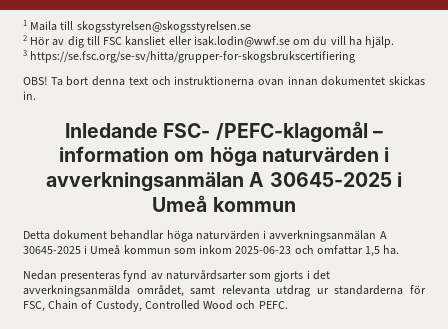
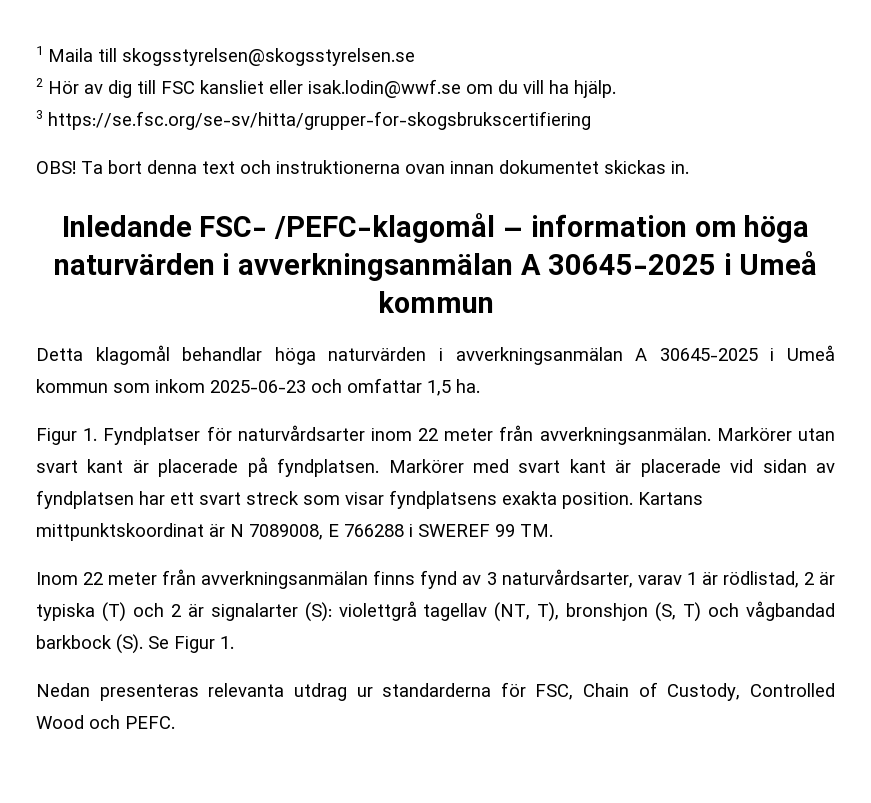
[53,230,108,240] dokument -> [95,345,170,365] klagomål
[23,270,330,282] [23,285,216,297] Nedan presenteras fynd av naturvårdsarter som gjorts i det avverkningsanmälda området, samt -> [36,425,835,445] [36,457,836,477] [36,490,703,509] [36,523,553,541] [36,569,836,589] [36,601,835,622] [36,634,234,654] [36,683,199,701] Figur 1. Fyndplatser för naturvårdsarter inom 22 meter från avverkningsanmälan. Markörer utan svart kant är placerade på fyndplatsen. Markörer med svart kant är placerade vid sidan av fyndplatsen har ett svart streck som visar fyndplatsens exakta position. Kartans mittpunktskoordinat är N 7089008, E 766288 i SWEREF 99 TM. // Inom 22 meter från avverkningsanmälan finns fynd av 3 naturvårdsarter, varav 1 är rödlistad, 2 är typiska (T) och 2 är signalarter (S): violettgrå tagellav (NT, T), bronshjon (S, T) och vågbandad barkbock (S). Se Figur 1. // Nedan presenteras

